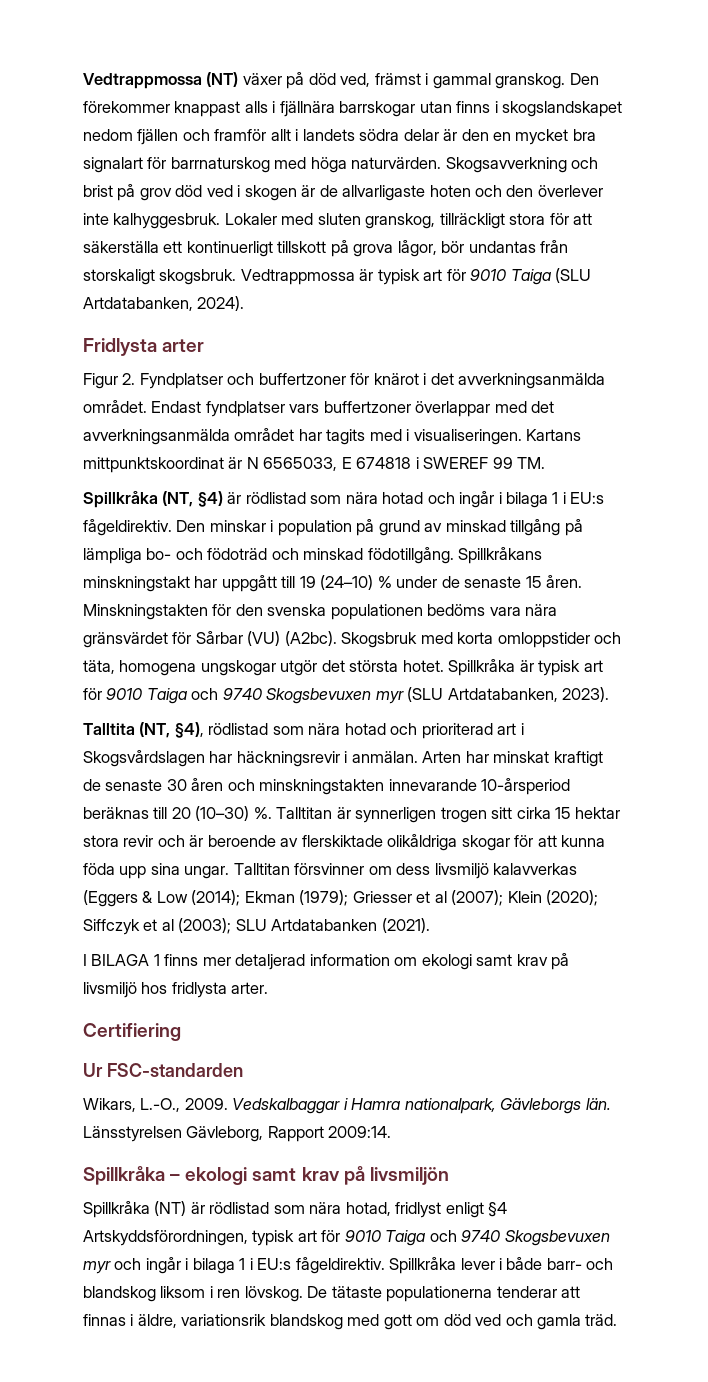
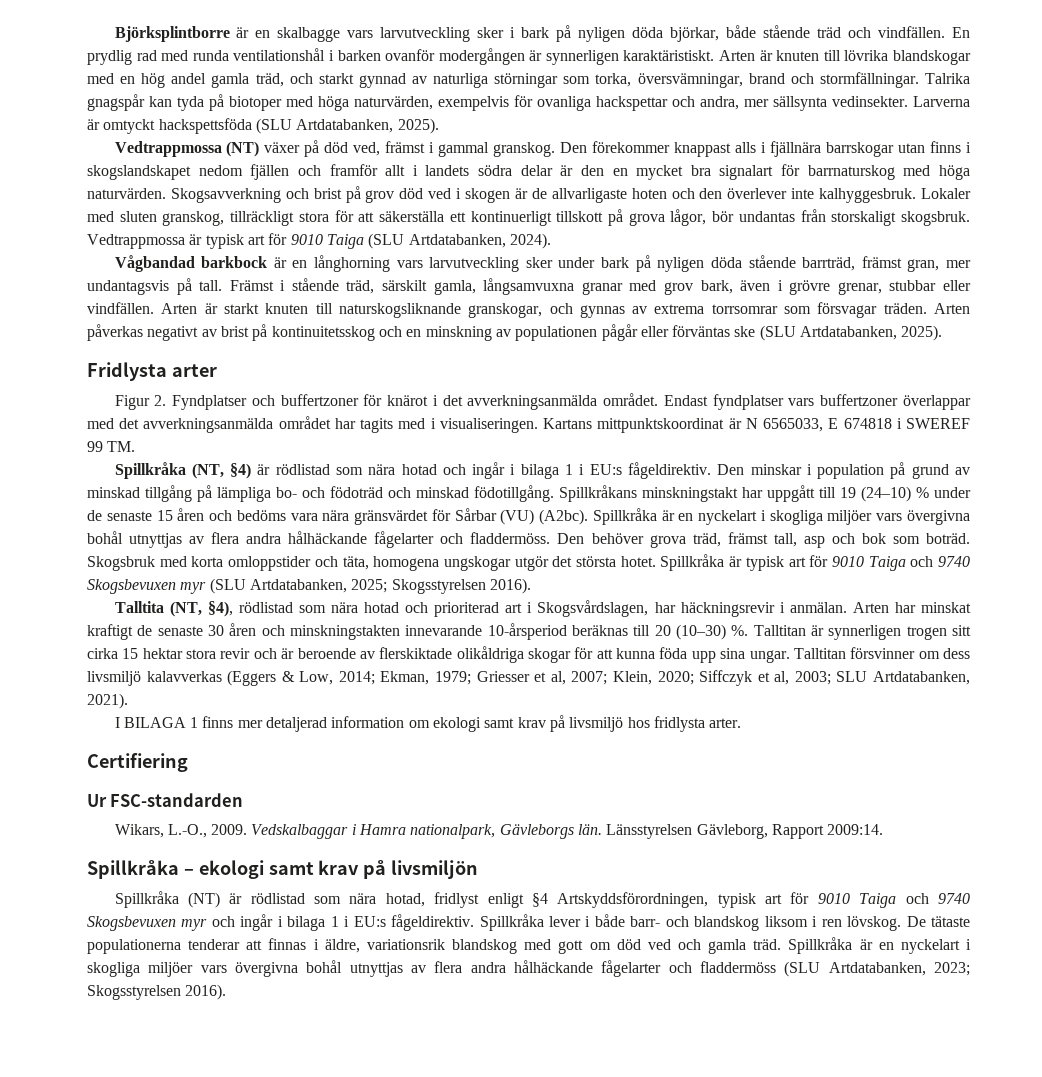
(83, 81) none -> [114,25,970,42] [87,48,972,65] [87,72,970,88] [87,94,970,111] [87,118,439,134] Björksplintborre är en skalbagge vars larvutveckling sker i bark på nyligen döda björkar, både stående träd och vindfällen. En prydlig rad med runda ventilationshål i barken ovanför modergången är synnerligen karaktäristiskt. Arten är knuten till lövrika blandskogar med en hög andel gamla träd, och starkt gynnad av naturliga störningar som torka, översvämningar, brand och stormfällningar. Talrika gnagspår kan tyda på biotoper med höga naturvärden, exempelvis för ovanliga hackspettar och andra, mer sällsynta vedinsekter. Larverna är omtyckt hackspettsföda (SLU Artdatabanken, 2025). //
(245, 303) none -> [114,255,971,272] [87,278,971,295] [87,302,970,318] [87,324,943,341] // Vågbandad barkbock är en långhorning vars larvutveckling sker under bark på nyligen döda stående barrträd, främst gran, mer undantagsvis på tall. Främst i stående träd, särskilt gamla, långsamvuxna granar med grov bark, även i grövre grenar, stubbar eller vindfällen. Arten är starkt knuten till naturskogsliknande granskogar, och gynnas av extrema torrsomrar som försvagar träden. Arten påverkas negativt av brist på kontinuitetsskog och en minskning av populationen pågår eller förväntas ske (SLU Artdatabanken, 2025).
[546,575,583,588] [83,604,423,620] åren. Minskningstakten för den svenska populationen -> [177,508,233,521] åren och
(337, 638) none -> [592,508,971,525] [87,531,971,548] Spillkråka är en nyckelart i skogliga miljöer vars övergivna bohål utnyttjas av flera andra hålhäckande fågelarter och fladdermöss. Den behöver grova träd, främst tall, asp och bok som boträd.
[562,687,610,702] 2023). -> [351,578,531,594] 2025; Skogsstyrelsen 2016).
[83,750,205,767] Skogsvårdslagen -> [537,600,649,617] Skogsvårdslagen,
[156,890,599,906] [83,918,430,935] Low (2014); Ekman (1979); Griesser et al (2007); Klein (2020); Siffczyk et al (2003); SLU Artdatabanken (2021). -> [299,670,970,686] [87,693,128,709] Low, 2014; Ekman, 1979; Griesser et al, 2007; Klein, 2020; Siffczyk et al, 2003; SLU Artdatabanken, 2021).
(618, 1320) none -> [788,937,971,954] [87,960,971,977] [87,984,227,1000] Spillkråka är en nyckelart i skogliga miljöer vars övergivna bohål utnyttjas av flera andra hålhäckande fågelarter och fladdermöss (SLU Artdatabanken, 2023; Skogsstyrelsen 2016).

